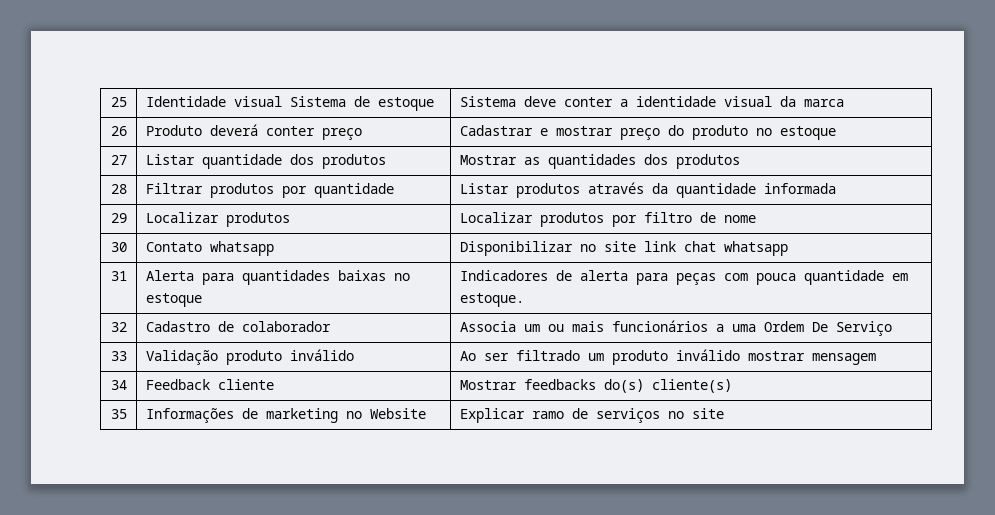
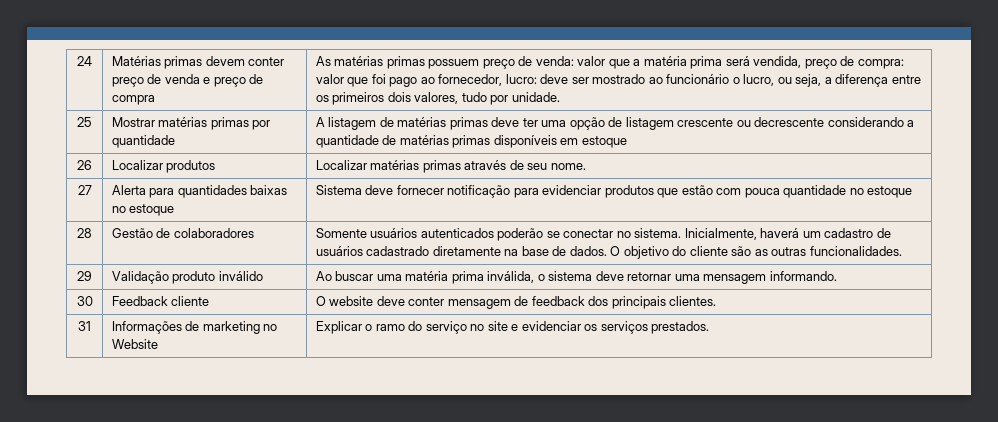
[110,97,127,107] [145,96,434,111] [459,96,844,107] [110,126,127,136] [145,124,362,140] [459,125,836,140] [110,155,127,165] [145,154,386,169] [459,154,740,169] [110,184,127,194] [145,183,394,198] [459,182,836,198] [110,213,127,223] [145,212,290,227] [459,212,756,227] [110,242,127,252] [145,241,274,256] [459,241,788,256] [110,271,127,281] 25 | Identidade visual Sistema de estoque | Sistema deve conter a identidade visual da marca // 26 | Produto deverá conter preço | Cadastrar e mostrar preço do produto no estoque // 27 | Listar quantidade dos produtos | Mostrar as quantidades dos produtos // 28 | Filtrar produtos por quantidade | Listar produtos através da quantidade informada // 29 | Localizar produtos | Localizar produtos por filtro de nome // 30 | Contato whatsapp | Disponibilizar no site link chat whatsapp // 31 -> [77,56,92,66] [111,56,285,69] [111,74,264,87] [111,95,155,105] [315,56,904,69] [315,74,921,87] [315,92,560,105] [77,117,92,127] [111,117,271,130] [111,135,175,148] [315,117,915,130] [315,135,627,148] [77,160,92,170] [111,160,216,173] [315,160,586,173] [77,185,92,195] 24 | Matérias primas devem conter preço de venda e preço de compra | As matérias primas possuem preço de venda: valor que a matéria prima será vendida, preço de compra: valor que foi pago ao fornecedor, lucro: deve ser mostrado ao funcionário o lucro, ou seja, a diferença entre os primeiros dois valores, tudo por unidade. // 25 | Mostrar matérias primas por quantidade | A listagem de matérias primas deve ter uma opção de listagem crescente ou decrescente considerando a quantidade de matérias primas disponíveis em estoque // 26 | Localizar produtos | Localizar matérias primas através de seu nome. // 27
[459,270,908,285] [459,293,524,307] [110,322,127,332] [145,321,331,332] [459,320,892,336] [110,351,127,361] [145,349,354,365] [459,349,876,365] [110,380,127,390] Indicadores de alerta para peças com pouca quantidade em estoque. // 32 | Cadastro de colaborador | Associa um ou mais funcionários a uma Ordem De Serviço // 33 | Validação produto inválido | Ao ser filtrado um produto inválido mostrar mensagem // 34 -> [315,185,913,198] [77,228,92,238] [111,228,254,238] [315,228,891,241] [315,246,902,259] [77,271,92,281] [111,271,263,284] [315,271,837,284] [76,296,93,306] Sistema deve fornecer notificação para evidenciar produtos que estão com pouca quantidade no estoque // 28 | Gestão de colaboradores | Somente usuários autenticados poderão se conectar no sistema. Inicialmente, haverá um cadastro de usuários cadastrado diretamente na base de dados. O objetivo do cliente são as outras funcionalidades. // 29 | Validação produto inválido | Ao buscar uma matéria prima inválida, o sistema deve retornar uma mensagem informando. // 30
[459,379,732,393] [110,409,127,419] Mostrar feedbacks do(s) cliente(s) // 35 -> [315,296,717,309] [78,321,91,331] O website deve conter mensagem de feedback dos principais clientes. // 31
[531,408,724,423] ramo de serviços no site -> [365,321,710,334] o ramo do serviço no site e evidenciar os serviços prestados.

